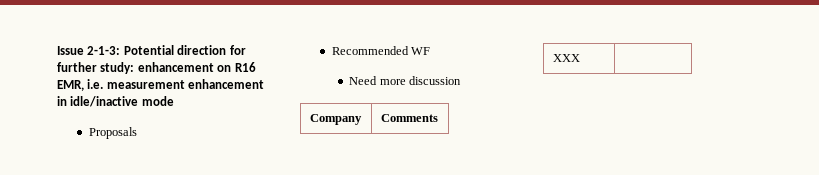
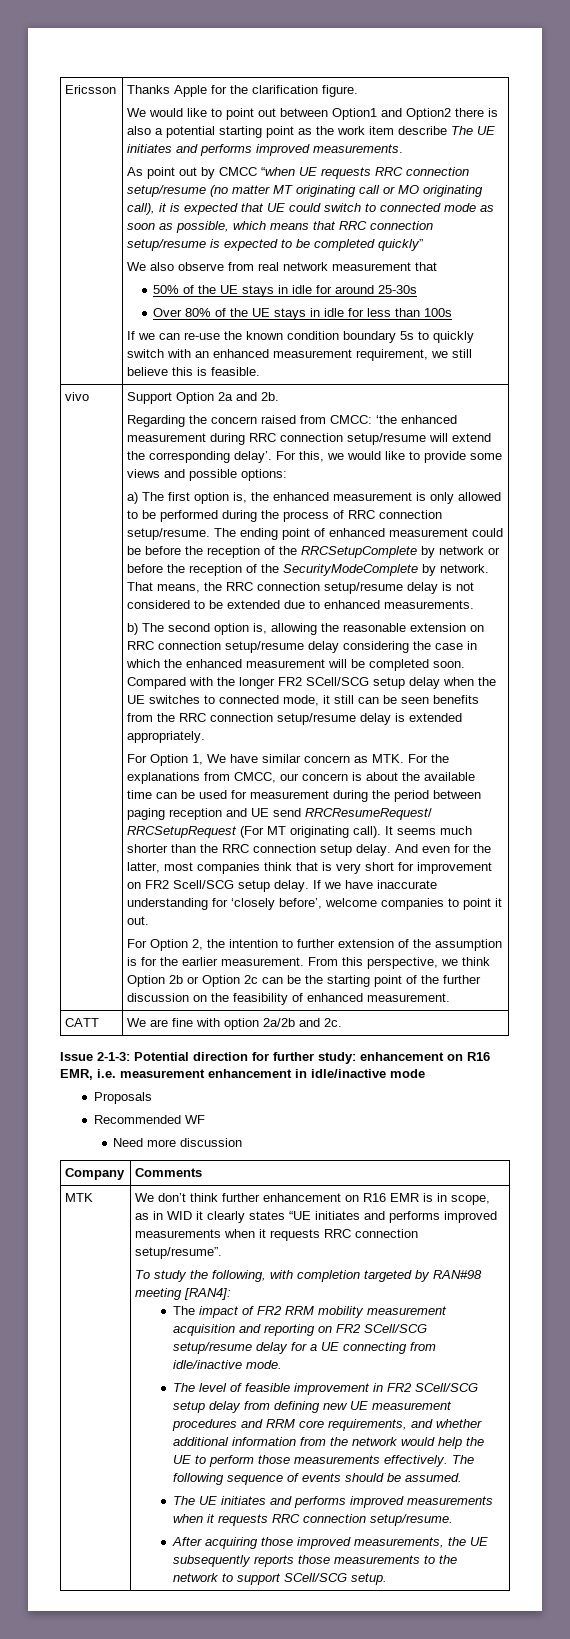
(57, 50) none -> [65,85,117,94] [127,85,359,97] [127,108,499,120] [127,126,496,138] [127,144,404,156] [127,167,470,179] [127,185,484,197] [127,203,495,215] [127,221,434,233] [127,239,424,251] [127,262,438,271] [153,285,418,297] [153,308,453,320] [127,331,475,343] [127,349,473,361] [127,367,261,376] [65,392,90,401] [127,392,280,404] [127,415,458,427] [127,433,492,445] [127,451,503,463] [127,469,288,481] [127,492,502,504] [127,510,443,522] [127,528,504,540] [127,546,501,558] [127,564,490,576] [127,582,475,594] [127,600,475,609] [127,623,485,635] [127,641,478,653] [126,659,466,671] [127,677,497,689] [127,695,480,706] [127,713,463,725] [127,731,206,743] [127,754,450,766] [127,772,476,784] [127,790,482,802] [127,808,433,820] [127,826,473,838] [127,844,492,856] [127,862,493,874] [127,880,438,892] [127,898,503,910] [127,916,150,925] [127,939,503,951] [127,957,491,969] [127,975,482,987] [127,993,451,1005] [65,1018,100,1027] [127,1018,343,1030] Ericsson | Thanks Apple for the clarification figure. // We would like to point out between Option1 and Option2 there is also a potential starting point as the work item describe The UE initiates and performs improved measurements. // As point out by CMCC “when UE requests RRC connection setup/resume (no matter MT originating call or MO originating call), it is expected that UE could switch to connected mode as soon as possible, which means that RRC connection setup/resume is expected to be completed quickly” // We also observe from real network measurement that // 50% of the UE stays in idle for around 25-30s // Over 80% of the UE stays in idle for less than 100s // If we can re-use the known condition boundary 5s to quickly switch with an enhanced measurement requirement, we still believe this is feasible. // vivo | Support Option 2a and 2b. // Regarding the concern raised from CMCC: ‘the enhanced measurement during RRC connection setup/resume will extend the corresponding delay’. For this, we would like to provide some views and possible options: // a) The first option is, the enhanced measurement is only allowed to be performed during the process of RRC connection setup/resume. The ending point of enhanced measurement could be before the reception of the RRCSetupComplete by network or before the reception of the SecurityModeComplete by network. That means, the RRC connection setup/resume delay is not considered to be extended due to enhanced measurements. // b) The second option is, allowing the reasonable extension on RRC connection setup/resume delay considering the case in which the enhanced measurement will be completed soon. Compared with the longer FR2 SCell/SCG setup delay when the UE switches to connected mode, it still can be seen benefits from the RRC connection setup/resume delay is extended appropriately. // For Option 1, We have similar concern as MTK. For the explanations from CMCC, our concern is about the available time can be used for measurement during the period between paging reception and UE send RRCResumeRequest/ RRCSetupRequest (For MT originating call). It seems much shorter than the RRC connection setup delay. And even for the latter, most companies think that is very short for improvement on FR2 Scell/SCG setup delay. If we have inaccurate understanding for ‘closely before’, welcome companies to point it out. // For Option 2, the intention to further extension of the assumption is for the earlier measurement. From this perspective, we think Option 2b or Option 2c can be the starting point of the further discussion on the feasibility of enhanced measurement. // CATT | We are fine with option 2a/2b and 2c. //
[552,54,580,62] XXX | -> [65,1193,94,1202] [135,1193,491,1205] [135,1211,498,1223] [135,1229,419,1241] [135,1247,223,1259] [135,1270,483,1282] [135,1288,232,1300] [173,1306,448,1318] [173,1324,428,1336] [173,1342,437,1354] [173,1360,283,1369] [173,1383,479,1395] [173,1401,453,1413] [172,1419,483,1431] [173,1437,485,1449] [173,1455,475,1467] [173,1473,463,1485] [173,1496,494,1508] [173,1514,454,1526] [172,1537,489,1549] [173,1555,458,1567] [173,1573,388,1585] MTK | We don’t think further enhancement on R16 EMR is in scope, as in WID it clearly states “UE initiates and performs improved measurements when it requests RRC connection setup/resume”. // To study the following, with completion targeted by RAN#98 meeting [RAN4]: // The impact of FR2 RRM mobility measurement acquisition and reporting on FR2 SCell/SCG setup/resume delay for a UE connecting from idle/inactive mode. // The level of feasible improvement in FR2 SCell/SCG setup delay from defining new UE measurement procedures and RRM core requirements, and whether additional information from the network would help the UE to perform those measurements effectively. The following sequence of events should be assumed. // The UE initiates and performs improved measurements when it requests RRC connection setup/resume. // After acquiring those improved measurements, the UE subsequently reports those measurements to the network to support SCell/SCG setup.

